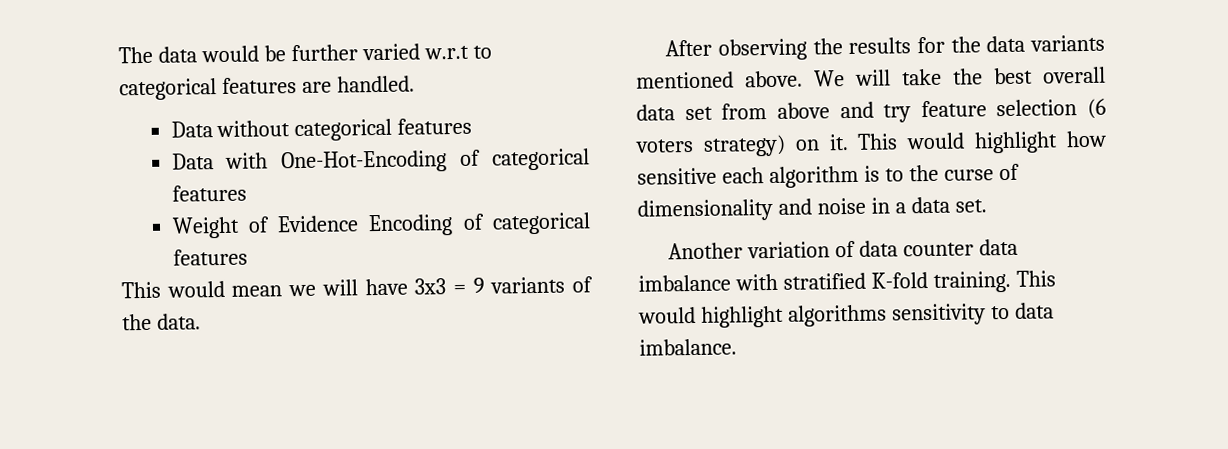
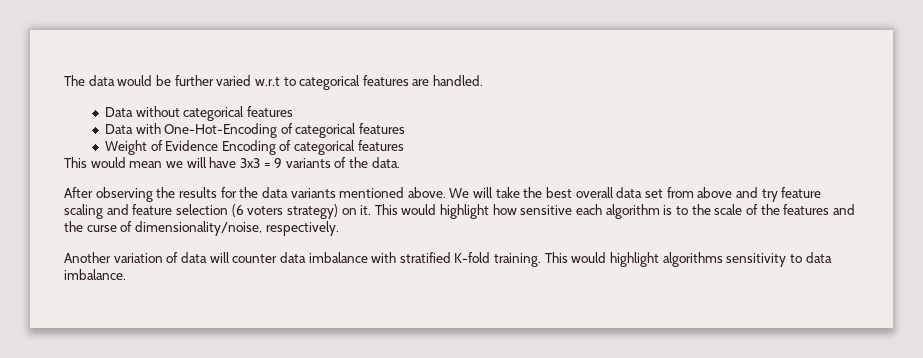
(987, 109) none -> [64,204,173,219] scaling and feature
[943,163,1020,181] [637,196,987,222] curse of dimensionality and noise in a data set. -> [714,204,855,215] [64,221,339,236] scale of the features and the curse of dimensionality/noise, respectively.
(898, 248) none -> [209,252,230,263] will

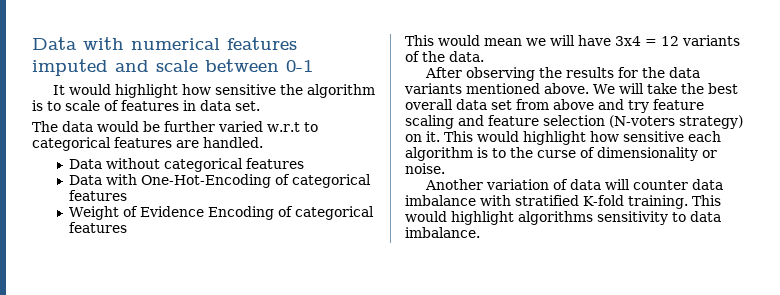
(64, 80) none -> [32,37,297,50] [32,59,313,76] [52,84,375,98] [32,100,260,111] Data with numerical features imputed and scale between 0-1 // It would highlight how sensitive the algorithm is to scale of features in data set. //
[239,158,283,168] 3x3 = 9 -> [615,36,679,46] 3x4 = 12
[231,204,284,217] (6 voters -> [609,115,675,128] (N-voters
[714,204,855,215] [64,221,339,236] scale of the features and the curse of dimensionality/noise, respectively. -> [537,147,717,161] [405,163,445,174] curse of dimensionality or noise.

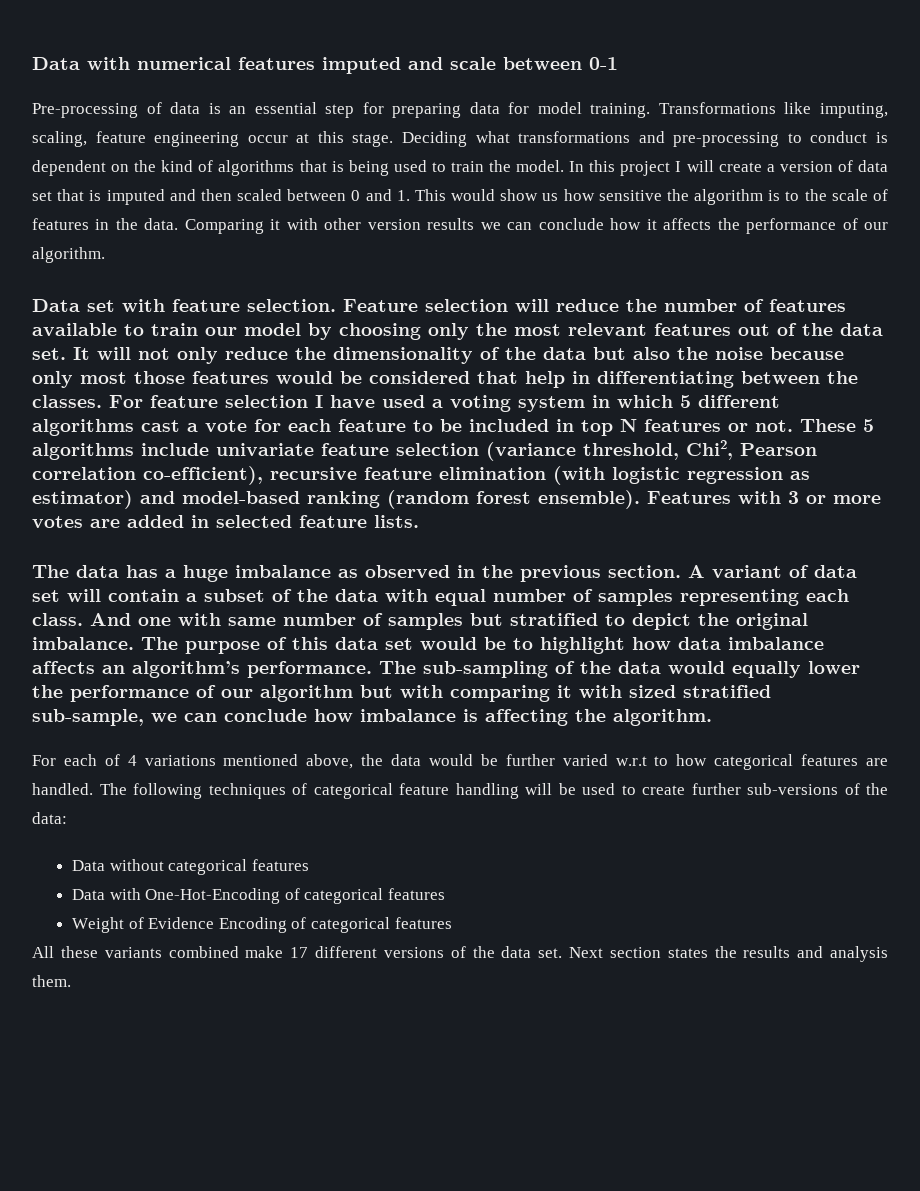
[52,84,178,98] It would highlight -> [32,102,888,118] [32,131,888,147] [32,160,888,176] [32,189,559,205] Pre-processing of data is an essential step for preparing data for model training. Transformations like imputing, scaling, feature engineering occur at this stage. Deciding what transformations and pre-processing to conduct is dependent on the kind of algorithms that is being used to train the model. In this project I will create a version of data set that is imputed and then scaled between 0 and 1. This would show us
(61, 106) none -> [804,189,827,201] the
[200,100,260,111] [32,121,58,132] data set. // The -> [115,218,889,234] [32,247,105,263] [32,299,846,312] [32,323,883,340] [32,347,844,364] [32,371,858,388] [32,395,780,412] [32,419,874,436] [32,440,817,461] [32,466,810,485] [32,490,881,509] [32,515,419,528] [32,565,857,582] [32,589,849,606] [32,613,808,630] [32,637,824,654] [32,661,860,678] [32,685,771,702] [32,709,712,726] [32,754,384,769] the data. Comparing it with other version results we can conclude how it affects the performance of our algorithm. // Data set with feature selection. Feature selection will reduce the number of features available to train our model by choosing only the most relevant features out of the data set. It will not only reduce the dimensionality of the data but also the noise because only most those features would be considered that help in differentiating between the classes. For feature selection I have used a voting system in which 5 different algorithms cast a vote for each feature to be included in top N features or not. These 5 algorithms include univariate feature selection (variance threshold, Chi2, Pearson correlation co-efficient), recursive feature elimination (with logistic regression as estimator) and model-based ranking (random forest ensemble). Features with 3 or more votes are added in selected feature lists. // The data has a huge imbalance as observed in the previous section. A variant of data set will contain a subset of the data with equal number of samples representing each class. And one with same number of samples but stratified to depict the original imbalance. The purpose of this data set would be to highlight how data imbalance affects an algorithm’s performance. The sub-sampling of the data would equally lower the performance of our algorithm but with comparing it with sized stratified sub-sample, we can conclude how imbalance is affecting the algorithm. // For each of 4 variations mentioned above, the
(318, 127) none -> [676,754,708,766] how
(263, 142) none -> [99,783,888,799] [32,812,67,824] The following techniques of categorical feature handling will be used to create further sub-versions of the data:
[405,35,740,46] [405,51,484,62] [424,67,700,81] [404,83,738,94] [405,99,704,113] [405,115,743,129] [405,131,721,145] [405,147,717,161] [405,163,445,174] [424,179,723,190] [405,195,721,209] [405,211,721,225] [405,227,480,238] This would mean we will have 3x4 = 12 variants of the data. // After observing the results for the data variants mentioned above. We will take the best overall data set from above and try feature scaling and feature selection (N-voters strategy) on it. This would highlight how sensitive each algorithm is to the curse of dimensionality or noise. // Another variation of data will counter data imbalance with stratified K-fold training. This would highlight algorithms sensitivity to data imbalance. -> [32,946,889,962] [32,975,71,987] All these variants combined make 17 different versions of the data set. Next section states the results and analysis them.

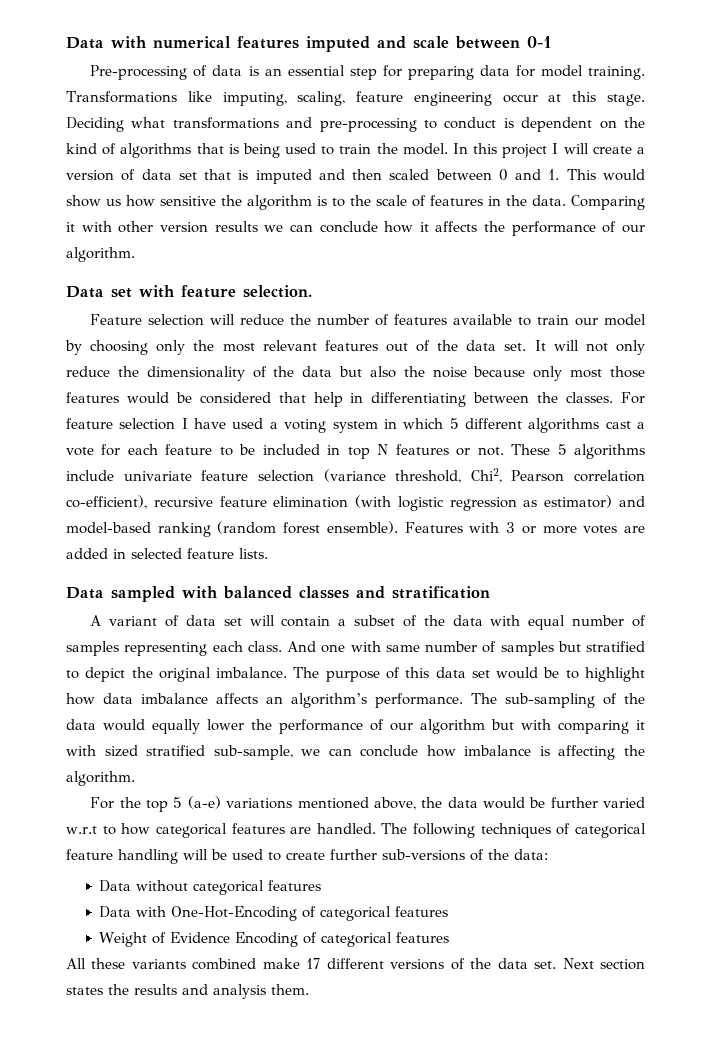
(336, 305) none -> (312, 291) //
[32,565,681,582] The data has a huge imbalance as observed in the previous section. -> [66,586,490,602] Data sampled with balanced classes and stratification //
[63,754,137,766] each of 4 -> [119,796,221,812] the top 5 (a-e)

